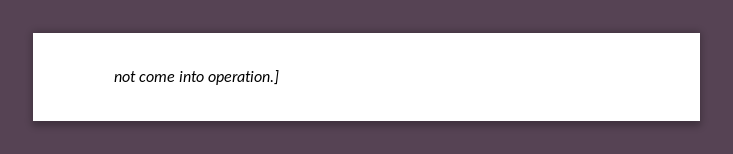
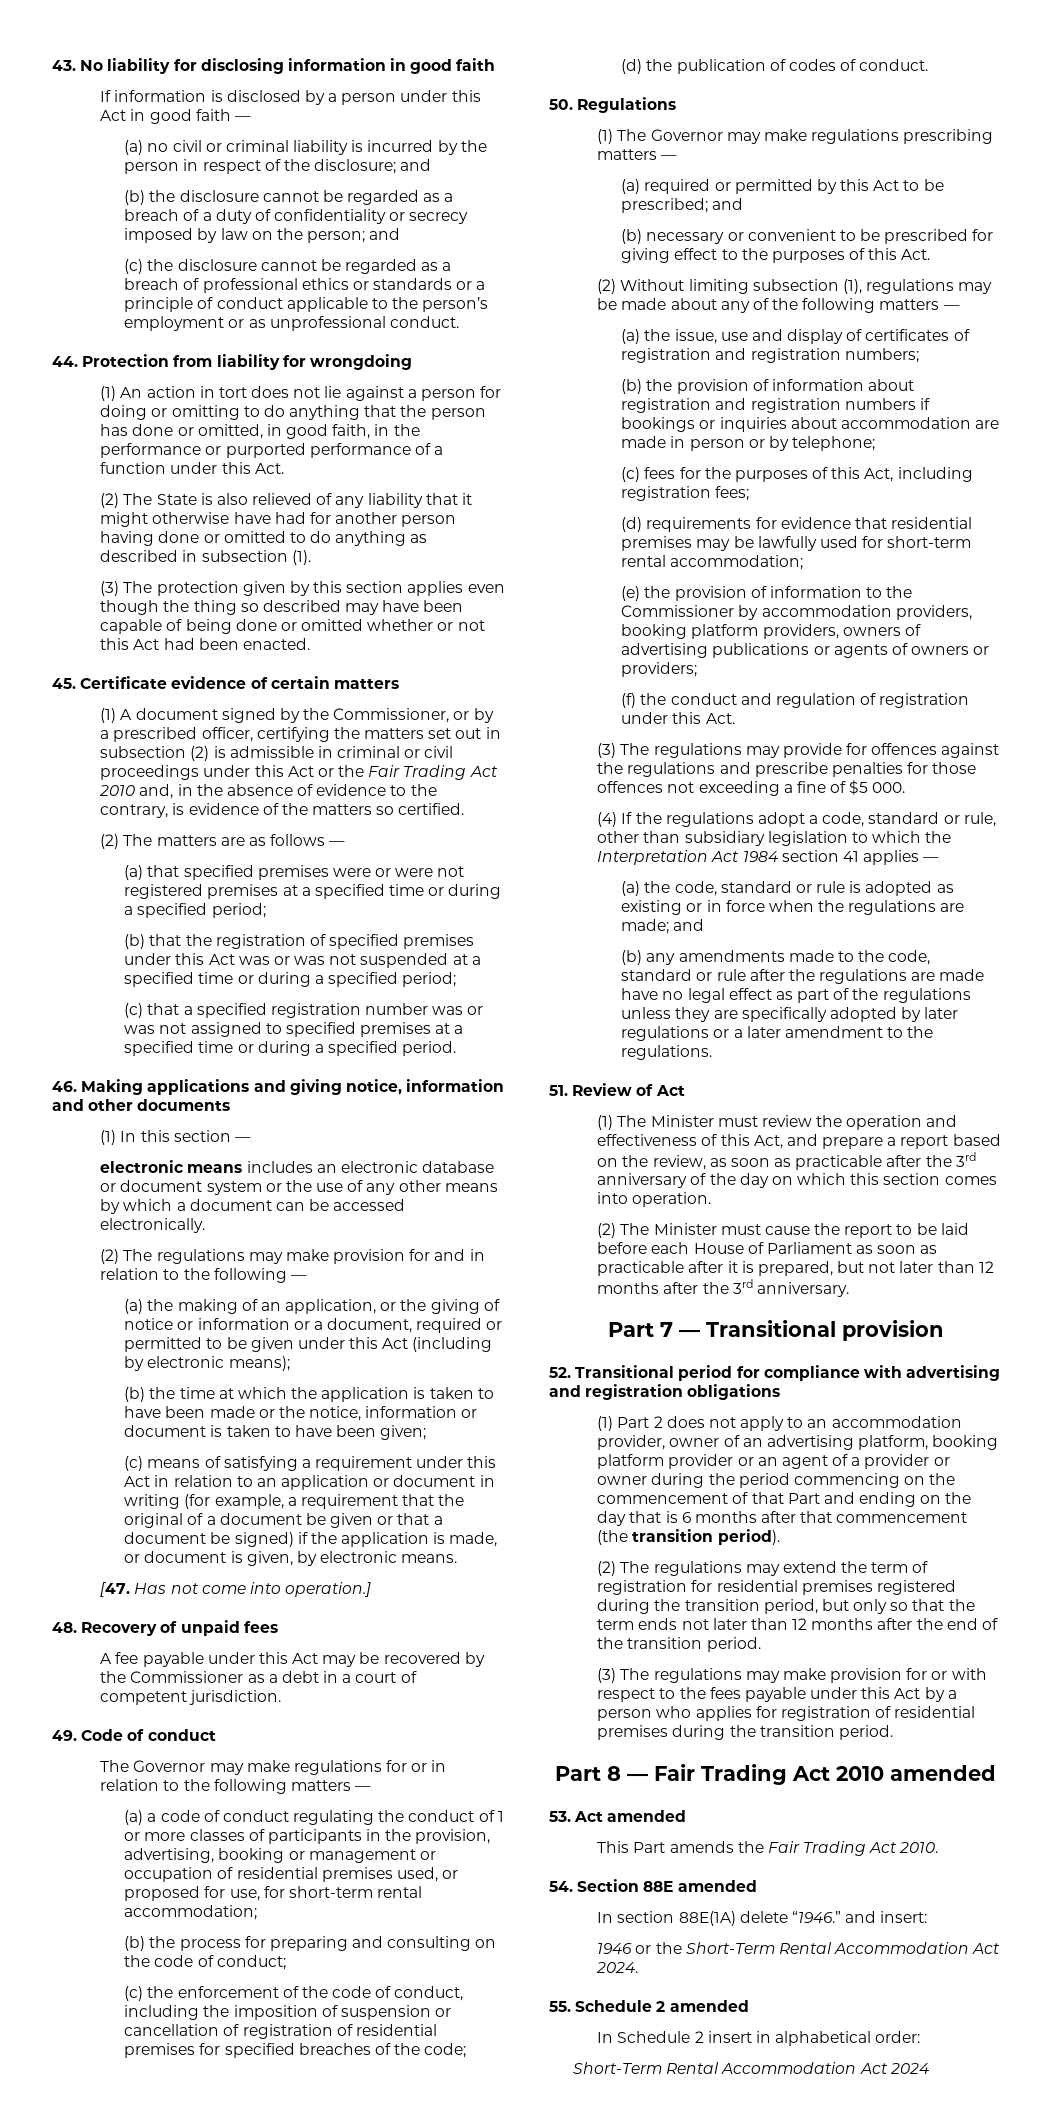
[113,70,280,85] not come into operation.] -> [52,58,496,74] [100,90,481,105] [100,109,251,124] [124,140,487,155] [124,159,432,174] [124,190,454,205] [124,209,469,224] [124,228,401,243] [124,259,452,274] [124,278,486,293] [124,297,489,312] [124,316,459,331] [52,354,412,370] [100,386,502,401] [100,405,486,420] [100,424,420,439] [100,443,444,458] [100,462,284,474] [100,493,472,508] [100,512,457,527] [100,531,428,546] [100,550,311,565] [100,581,505,596] [100,600,464,615] [100,619,485,634] [100,638,310,650] [52,676,399,689] [100,708,494,723] [100,727,501,742] [100,746,454,761] [100,765,498,780] [99,784,437,799] [100,803,465,818] [100,834,346,849] [124,865,465,880] [124,884,502,899] [124,903,266,918] [124,934,475,949] [124,953,481,968] [124,972,457,987] [124,1003,484,1018] [124,1022,464,1037] [124,1041,457,1056] [52,1079,505,1095] [52,1099,231,1111] [100,1130,251,1145] [100,1160,495,1173] [100,1180,498,1195] [100,1199,406,1214] [100,1218,206,1233] [100,1249,485,1264] [100,1268,307,1283] [124,1299,500,1314] [124,1318,503,1333] [124,1337,493,1352] [124,1356,290,1371] [124,1387,494,1402] [124,1406,478,1421] [124,1425,427,1440] [124,1456,497,1471] [124,1475,495,1490] [124,1494,465,1509] [124,1513,443,1528] [124,1532,498,1547] [124,1551,458,1566] [100,1582,372,1597] [52,1620,278,1636] [100,1652,485,1667] [100,1671,417,1683] [100,1690,282,1705] [52,1729,216,1741] [100,1760,447,1775] [100,1779,372,1794] [124,1810,504,1825] [124,1829,491,1844] [124,1848,436,1863] [124,1867,459,1882] [124,1886,423,1901] [124,1905,258,1920] [124,1936,497,1951] [124,1955,286,1970] [124,1986,464,2001] [124,2005,452,2020] [124,2024,437,2039] [124,2043,467,2058] [621,59,929,74] [549,97,677,113] [597,129,994,144] [597,149,678,160] [621,179,944,194] [621,198,744,213] [621,229,994,244] [621,248,931,263] [597,279,993,294] [597,298,960,313] [621,329,970,344] [621,348,919,363] [621,379,915,394] [621,398,930,413] [621,417,1000,432] [621,436,876,451] [621,467,973,482] [621,486,750,501] [621,517,973,532] [621,536,972,551] [621,555,804,570] [621,586,913,601] [621,605,972,620] [621,624,921,639] [621,643,990,658] [621,662,698,677] [621,693,970,708] [621,712,735,724] [597,743,1000,758] [597,762,977,777] [597,780,906,796] [597,812,996,827] [597,831,952,846] [597,850,940,865] [621,881,954,896] [621,900,965,915] [621,919,705,934] [621,950,931,965] [621,969,985,984] [621,988,971,1003] [621,1007,959,1022] [621,1026,934,1041] [621,1045,713,1060] [549,1083,685,1096] [597,1115,958,1130] [597,1134,1001,1149] [597,1152,976,1170] [597,1173,997,1188] [597,1192,712,1207] [597,1223,969,1238] [597,1242,938,1254] [597,1261,994,1276] [597,1279,849,1297] [607,1320,944,1341] [549,1365,1001,1381] [549,1384,781,1400] [597,1416,962,1431] [597,1435,999,1450] [597,1454,950,1469] [597,1473,956,1488] [597,1492,972,1507] [597,1511,968,1526] [597,1529,780,1545] [597,1561,929,1576] [597,1580,956,1595] [597,1599,975,1614] [597,1618,998,1630] [597,1637,761,1652] [597,1668,987,1683] [597,1687,957,1702] [597,1706,976,1721] [597,1725,893,1740] [555,1764,996,1785] [549,1810,687,1822] [597,1841,939,1856] [549,1879,757,1892] [597,1911,928,1926] [597,1942,1001,1954] [596,1962,639,1973] [549,2000,749,2012] [597,2031,921,2046] [573,2062,929,2074] 43. No liability for disclosing information in good faith // If information is disclosed by a person under this Act in good faith — // (a) no civil or criminal liability is incurred by the person in respect of the disclosure; and // (b) the disclosure cannot be regarded as a breach of a duty of confidentiality or secrecy imposed by law on the person; and // (c) the disclosure cannot be regarded as a breach of professional ethics or standards or a principle of conduct applicable to the person’s employment or as unprofessional conduct. // 44. Protection from liability for wrongdoing // (1) An action in tort does not lie against a person for doing or omitting to do anything that the person has done or omitted, in good faith, in the performance or purported performance of a function under this Act. // (2) The State is also relieved of any liability that it might otherwise have had for another person having done or omitted to do anything as described in subsection (1). // (3) The protection given by this section applies even though the thing so described may have been capable of being done or omitted whether or not this Act had been enacted. // 45. Certificate evidence of certain matters // (1) A document signed by the Commissioner, or by a prescribed officer, certifying the matters set out in subsection (2) is admissible in criminal or civil proceedings under this Act or the Fair Trading Act 2010 and, in the absence of evidence to the contrary, is evidence of the matters so certified. // (2) The matters are as follows — // (a) that specified premises were or were not registered premises at a specified time or during a specified period; // (b) that the registration of specified premises under this Act was or was not suspended at a specified time or during a specified period; // (c) that a specified registration number was or was not assigned to specified premises at a specified time or during a specified period. // 46. Making applications and giving notice, information and other documents // (1) In this section — // electronic means includes an electronic database or document system or the use of any other means by which a document can be accessed electronically. // (2) The regulations may make provision for and in relation to the following — // (a) the making of an application, or the giving of notice or information or a document, required or permitted to be given under this Act (including by electronic means); // (b) the time at which the application is taken to have been made or the notice, information or document is taken to have been given; // (c) means of satisfying a requirement under this Act in relation to an application or document in writing (for example, a requirement that the original of a document be given or that a document be signed) if the application is made, or document is given, by electronic means. // [47. Has not come into operation.] // 48. Recovery of unpaid fees // A fee payable under this Act may be recovered by the Commissioner as a debt in a court of competent jurisdiction. // 49. Code of conduct // The Governor may make regulations for or in relation to the following matters — // (a) a code of conduct regulating the conduct of 1 or more classes of participants in the provision, advertising, booking or management or occupation of residential premises used, or proposed for use, for short-term rental accommodation; // (b) the process for preparing and consulting on the code of conduct; // (c) the enforcement of the code of conduct, including the imposition of suspension or cancellation of registration of residential premises for specified breaches of the code; // (d) the publication of codes of conduct. // 50. Regulations // (1) The Governor may make regulations prescribing matters — // (a) required or permitted by this Act to be prescribed; and // (b) necessary or convenient to be prescribed for giving effect to the purposes of this Act. // (2) Without limiting subsection (1), regulations may be made about any of the following matters — // (a) the issue, use and display of certificates of registration and registration numbers; // (b) the provision of information about registration and registration numbers if bookings or inquiries about accommodation are made in person or by telephone; // (c) fees for the purposes of this Act, including registration fees; // (d) requirements for evidence that residential premises may be lawfully used for short-term rental accommodation; // (e) the provision of information to the Commissioner by accommodation providers, booking platform providers, owners of advertising publications or agents of owners or providers; // (f) the conduct and regulation of registration under this Act. // (3) The regulations may provide for offences against the regulations and prescribe penalties for those offences not exceeding a fine of $5 000. // (4) If the regulations adopt a code, standard or rule, other than subsidiary legislation to which the Interpretation Act 1984 section 41 applies — // (a) the code, standard or rule is adopted as existing or in force when the regulations are made; and // (b) any amendments made to the code, standard or rule after the regulations are made have no legal effect as part of the regulations unless they are specifically adopted by later regulations or a later amendment to the regulations. // 51. Review of Act // (1) The Minister must review the operation and effectiveness of this Act, and prepare a report based on the review, as soon as practicable after the 3rd anniversary of the day on which this section comes into operation. // (2) The Minister must cause the report to be laid before each House of Parliament as soon as practicable after it is prepared, but not later than 12 months after the 3rd anniversary. // Part 7 — Transitional provision // 52. Transitional period for compliance with advertising and registration obligations // (1) Part 2 does not apply to an accommodation provider, owner of an advertising platform, booking platform provider or an agent of a provider or owner during the period commencing on the commencement of that Part and ending on the day that is 6 months after that commencement (the transition period). // (2) The regulations may extend the term of registration for residential premises registered during the transition period, but only so that the term ends not later than 12 months after the end of the transition period. // (3) The regulations may make provision for or with respect to the fees payable under this Act by a person who applies for registration of residential premises during the transition period. // Part 8 — Fair Trading Act 2010 amended // 53. Act amended // This Part amends the Fair Trading Act 2010. // 54. Section 88E amended // In section 88E(1A) delete “1946.” and insert: // 1946 or the Short-Term Rental Accommodation Act 2024. // 55. Schedule 2 amended // In Schedule 2 insert in alphabetical order: // Short-Term Rental Accommodation Act 2024

